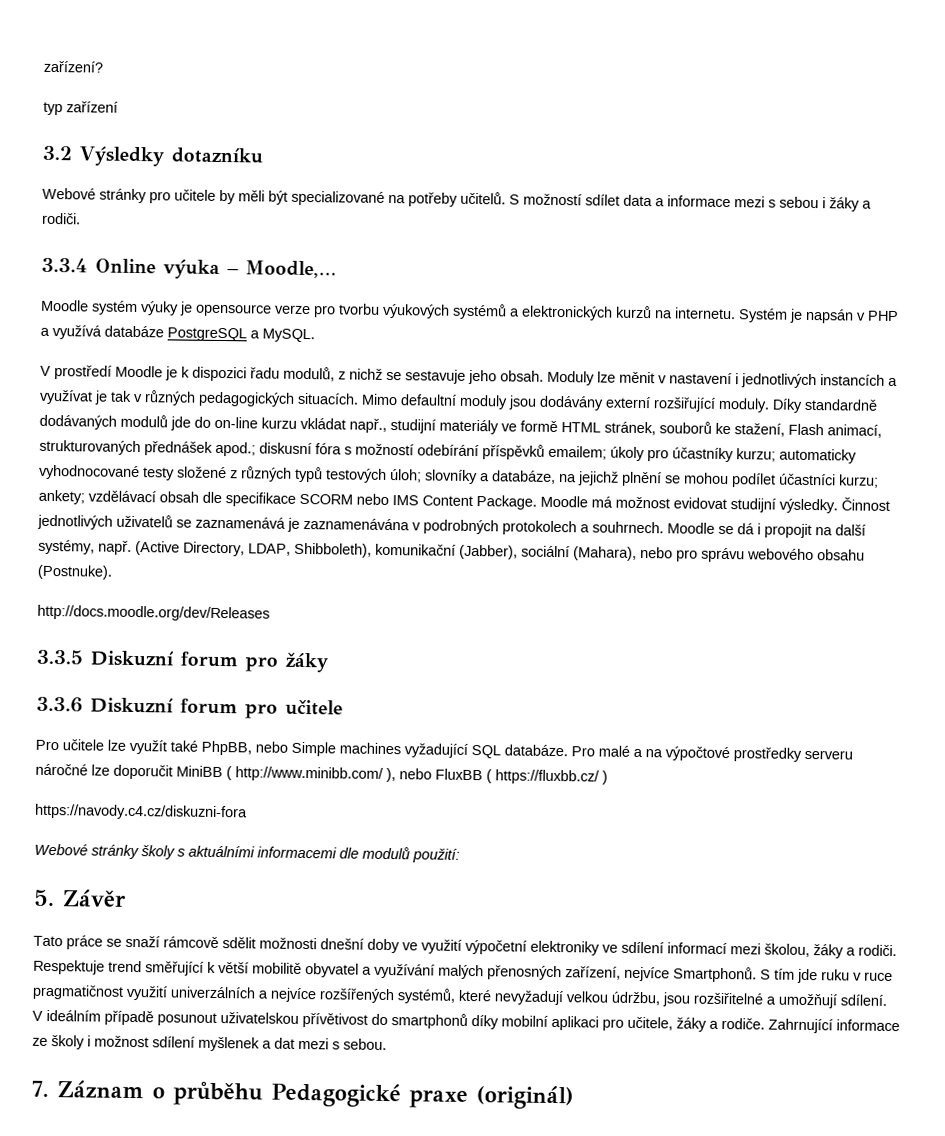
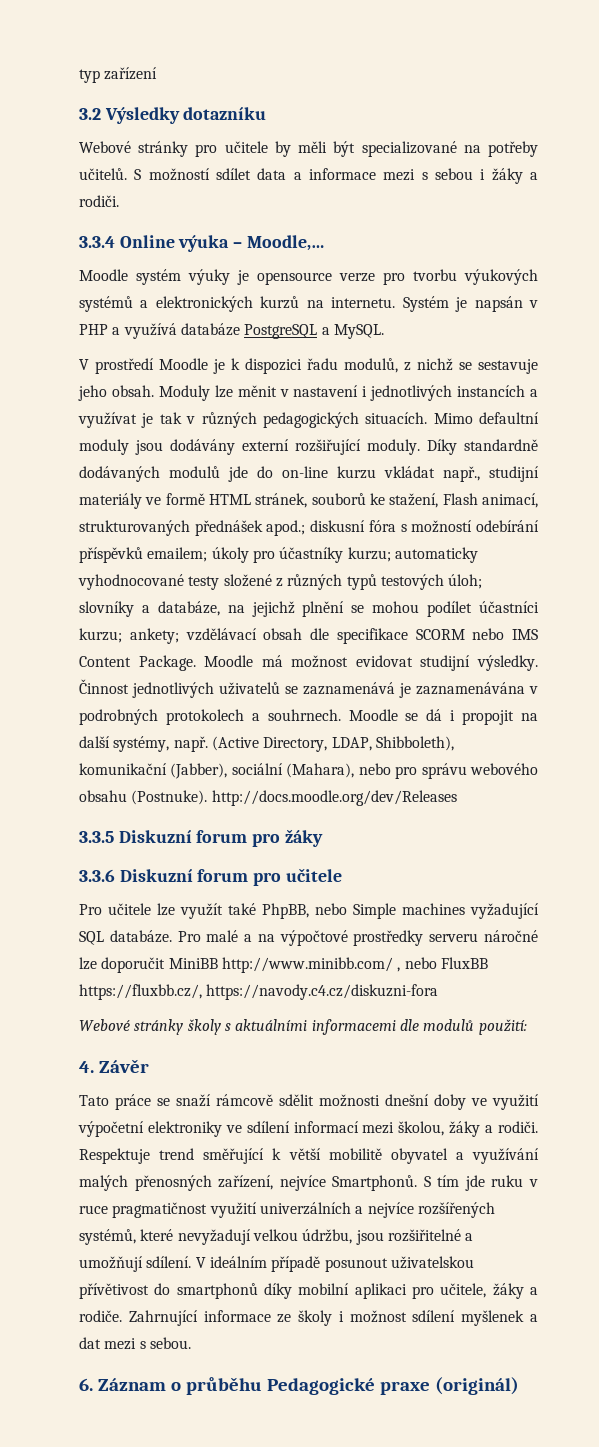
[43,60,103,73] zařízení? // -> (79, 76) none
(113, 572) // -> (208, 797) none
[226,766,608,785] ( http://www.minibb.com/ ), nebo FluxBB ( https://fluxbb.cz/ ) // -> [221,957,488,973] [79,984,202,1000] http://www.minibb.com/ , nebo FluxBB https://fluxbb.cz/,
[33,889,55,907] 5. -> [79,1061,94,1073] 4.
[31,1080,49,1098] 7. -> [79,1378,93,1391] 6.

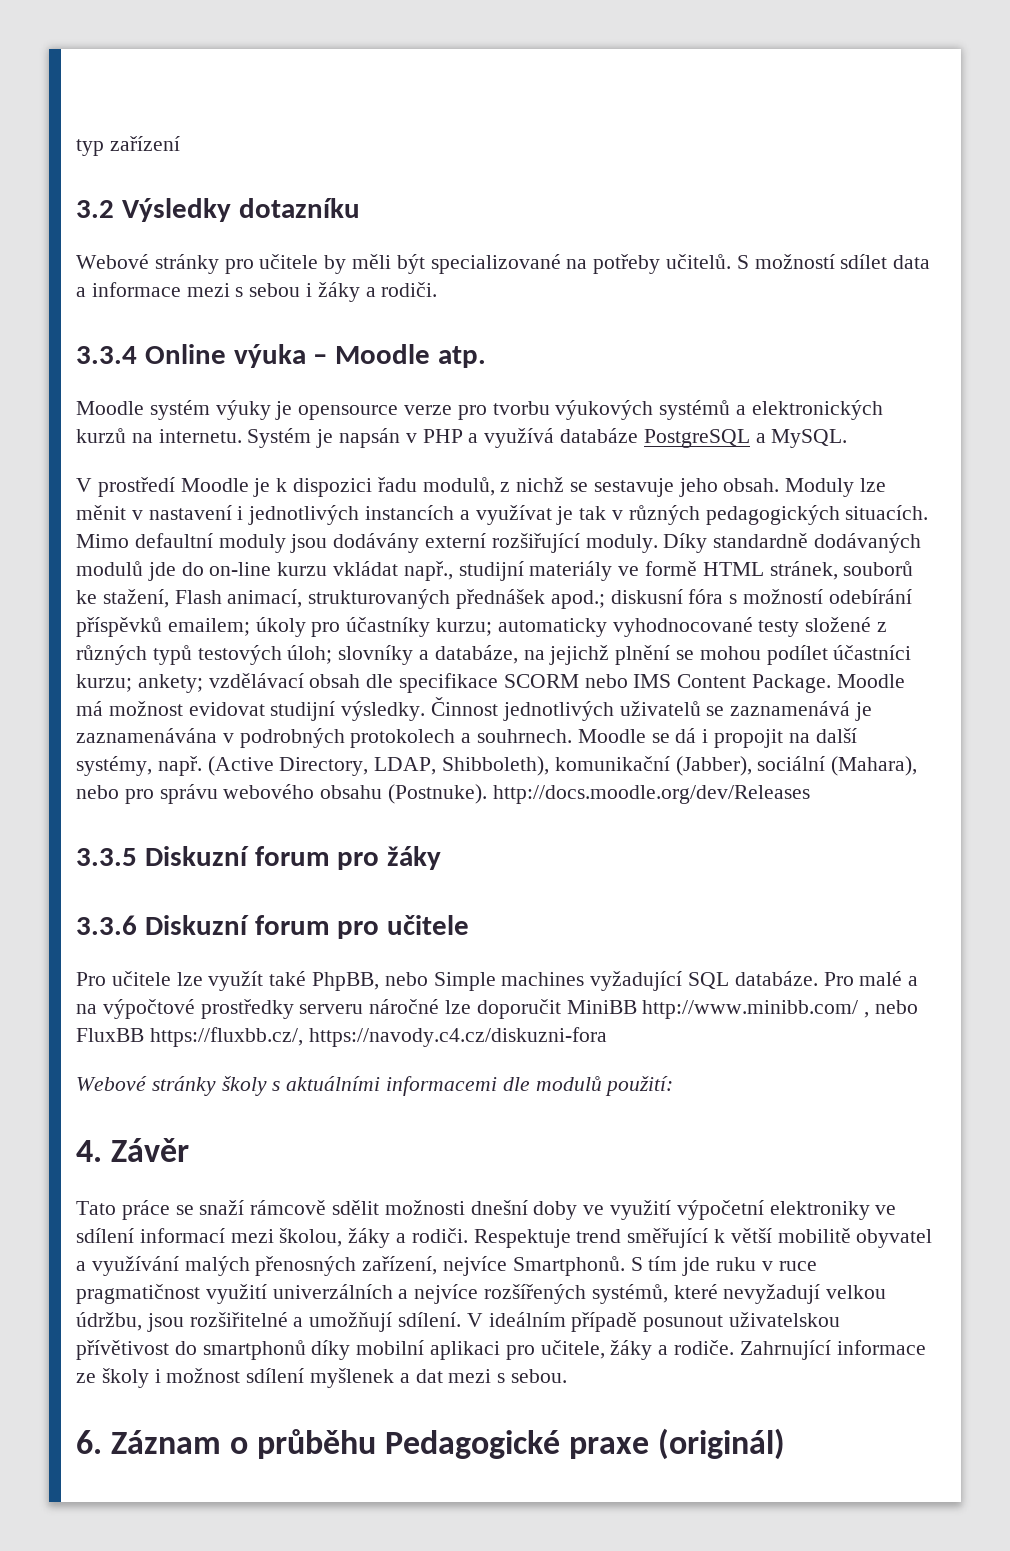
[246,235,325,251] Moodle,… -> [335,344,487,368] Moodle atp.

